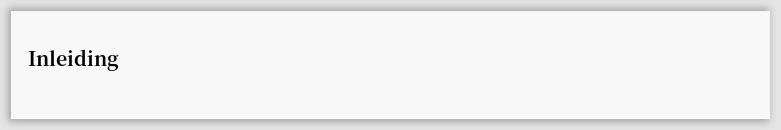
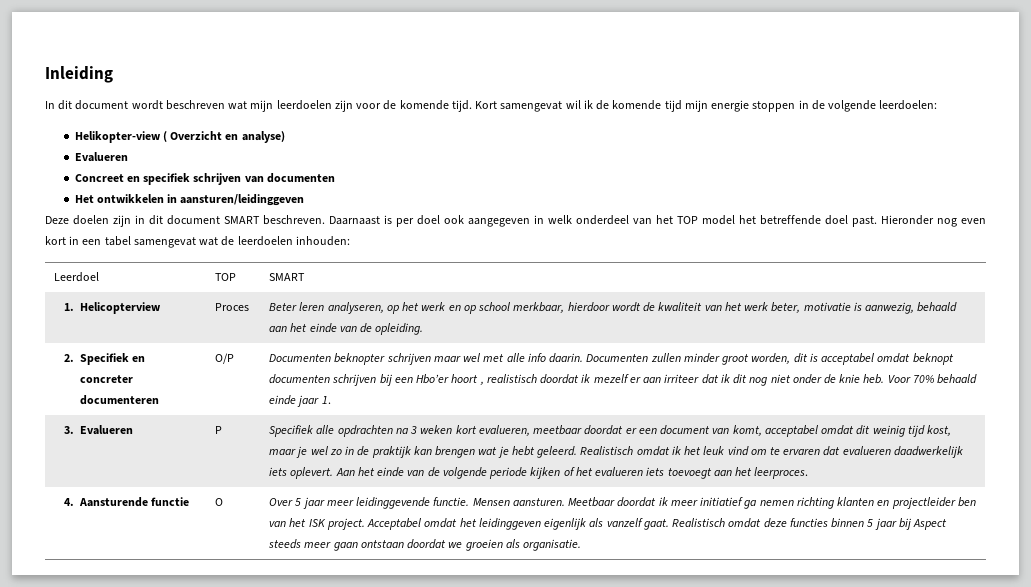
(119, 60) none -> [45,100,938,112] [74,131,285,143] [74,152,128,162] [74,173,335,185] [74,194,305,206] [45,215,986,227] [45,236,350,248] [54,272,100,282] [215,273,237,281] [269,273,306,281] [64,302,162,314] [215,303,250,311] [269,302,958,314] [269,323,424,335] [64,353,146,365] [80,375,134,383] [80,395,160,405] [215,353,235,364] [269,353,954,365] [269,374,978,386] [269,395,331,407] [64,425,134,435] [215,426,223,434] [269,425,951,437] [269,446,963,458] [269,467,809,479] [64,497,190,507] [215,498,224,506] [269,497,976,509] [269,518,947,530] [268,539,582,551] // In dit document wordt beschreven wat mijn leerdoelen zijn voor de komende tijd. Kort samengevat wil ik de komende tijd mijn energie stoppen in de volgende leerdoelen: // Helikopter-view ( Overzicht en analyse) // Evalueren // Concreet en specifiek schrijven van documenten // Het ontwikkelen in aansturen/leidinggeven // Deze doelen zijn in dit document SMART beschreven. Daarnaast is per doel ook aangegeven in welk onderdeel van het TOP model het betreffende doel past. Hieronder nog even kort in een tabel samengevat wat de leerdoelen inhouden: // Leerdoel | TOP | SMART // 1. Helicopterview | Proces | Beter leren analyseren, op het werk en op school merkbaar, hierdoor wordt de kwaliteit van het werk beter, motivatie is aanwezig, behaald aan het einde van de opleiding. // 2. Specifiek en concreter documenteren | O/P | Documenten beknopter schrijven maar wel met alle info daarin. Documenten zullen minder groot worden, dit is acceptabel omdat beknopt documenten schrijven bij een Hbo’er hoort , realistisch doordat ik mezelf er aan irriteer dat ik dit nog niet onder de knie heb. Voor 70% behaald einde jaar 1. // 3. Evalueren | P | Specifiek alle opdrachten na 3 weken kort evalueren, meetbaar doordat er een document van komt, acceptabel omdat dit weinig tijd kost, maar je wel zo in de praktijk kan brengen wat je hebt geleerd. Realistisch omdat ik het leuk vind om te ervaren dat evalueren daadwerkelijk iets oplevert. Aan het einde van de volgende periode kijken of het evalueren iets toevoegt aan het leerproces. // 4. Aansturende functie | O | Over 5 jaar meer leidinggevende functie. Mensen aansturen. Meetbaar doordat ik meer initiatief ga nemen richting klanten en projectleider ben van het ISK project. Acceptabel omdat het leidinggeven eigenlijk als vanzelf gaat. Realistisch omdat deze functies binnen 5 jaar bij Aspect steeds meer gaan ontstaan doordat we groeien als organisatie.

